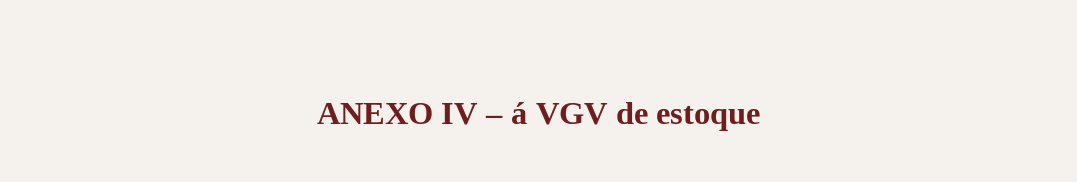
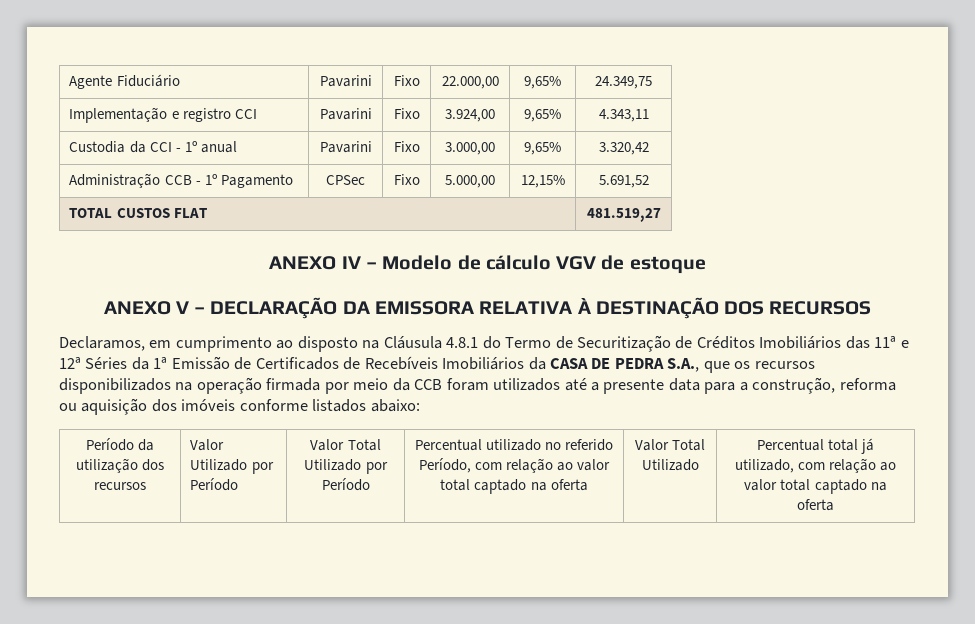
[316,102,761,131] ANEXO IV – á VGV de estoque -> [69,74,180,89] [319,75,372,87] [393,75,420,86] [441,76,499,89] [524,76,561,89] [595,76,652,89] [69,107,257,123] [319,108,372,120] [393,108,420,119] [445,109,495,122] [524,109,561,122] [598,109,649,122] [69,141,237,153] [319,141,372,153] [393,141,420,152] [445,142,495,155] [524,142,561,155] [598,142,649,155] [69,173,293,188] [326,175,365,185] [393,174,420,185] [445,175,495,188] [520,175,565,188] [598,175,649,188] [69,208,207,218] [586,208,661,222] [269,255,706,274] [103,297,872,319] [59,335,909,352] [59,356,815,373] [59,377,896,394] [59,398,420,415] [85,438,155,451] [75,458,165,473] [94,482,146,490] [190,439,225,451] [190,459,274,474] [190,478,239,491] [310,439,381,451] [304,459,388,474] [321,478,370,491] [414,439,614,451] [418,458,611,473] [440,479,588,494] [634,439,706,451] [641,459,699,471] [756,438,875,454] [734,458,897,473] [744,479,887,494] [797,499,834,511] Agente Fiduciário | Pavarini | Fixo | 22.000,00 | 9,65% | 24.349,75 // Implementação e registro CCI | Pavarini | Fixo | 3.924,00 | 9,65% | 4.343,11 // Custodia da CCI - 1º anual | Pavarini | Fixo | 3.000,00 | 9,65% | 3.320,42 // Administração CCB - 1º Pagamento | CPSec | Fixo | 5.000,00 | 12,15% | 5.691,52 // TOTAL CUSTOS FLAT | 481.519,27 // ANEXO IV – Modelo de cálculo VGV de estoque // ANEXO V – DECLARAÇÃO DA EMISSORA RELATIVA À DESTINAÇÃO DOS RECURSOS // Declaramos, em cumprimento ao disposto na Cláusula 4.8.1 do Termo de Securitização de Créditos Imobiliários das 11ª e 12ª Séries da 1ª Emissão de Certificados de Recebíveis Imobiliários da CASA DE PEDRA S.A., que os recursos disponibilizados na operação firmada por meio da CCB foram utilizados até a presente data para a construção, reforma ou aquisição dos imóveis conforme listados abaixo: // Período da utilização dos recursos | Valor Utilizado por Período | Valor Total Utilizado por Período | Percentual utilizado no referido Período, com relação ao valor total captado na oferta | Valor Total Utilizado | Percentual total já utilizado, com relação ao valor total captado na oferta

